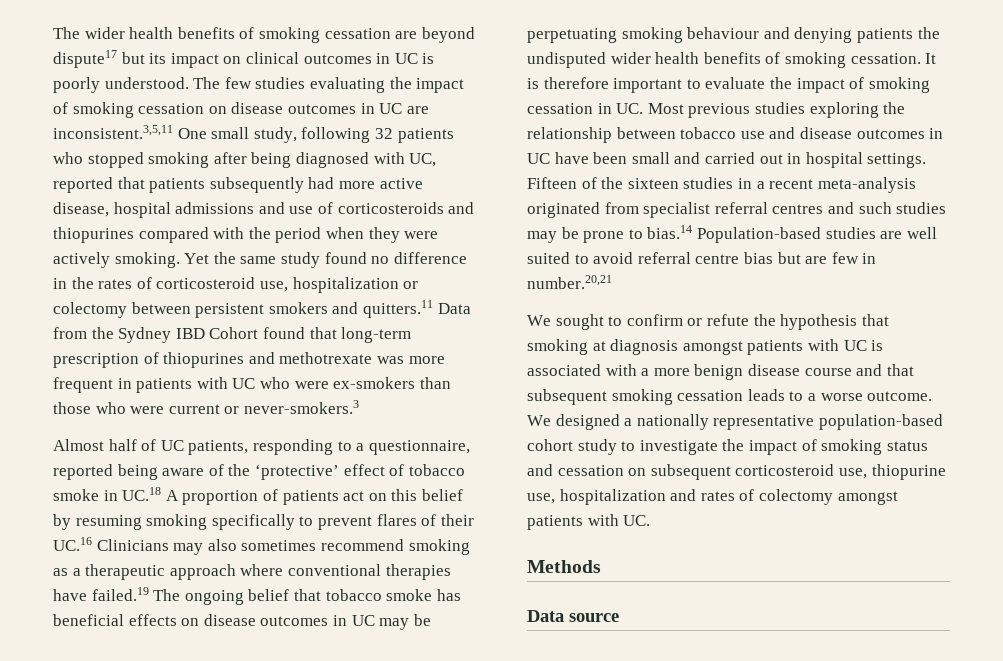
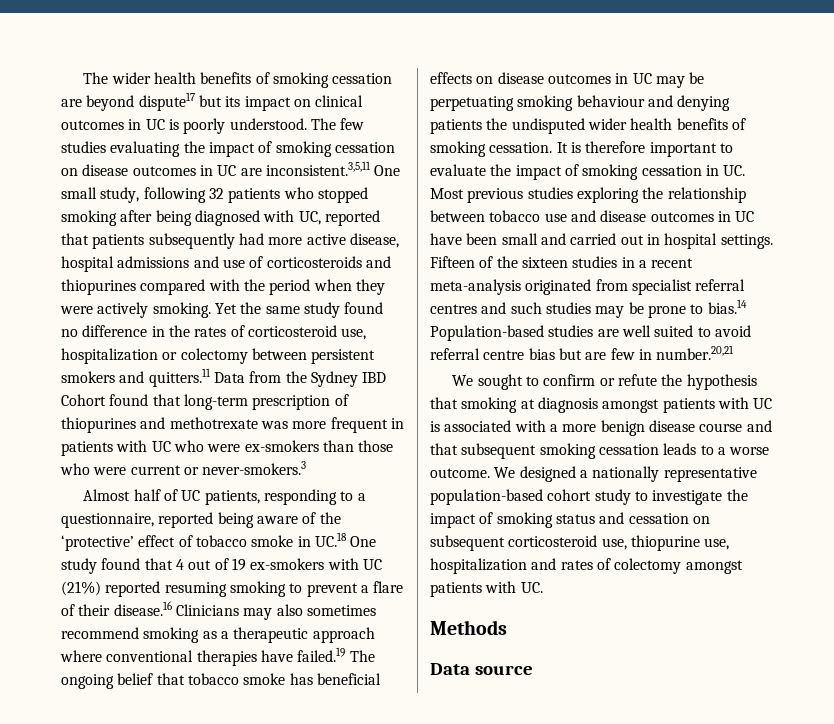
[165,489,463,505] [53,514,71,530] A proportion of patients act on this belief by -> [350,536,377,547] [61,558,382,574] [61,581,161,597] One study found that 4 out of 19 ex-smokers with UC (21%) reported
[211,514,295,530] specifically -> (286, 589) none
[376,514,417,526] flares -> [360,581,404,593] a flare
[53,537,92,551] UC.16 -> [113,601,172,616] disease.16

